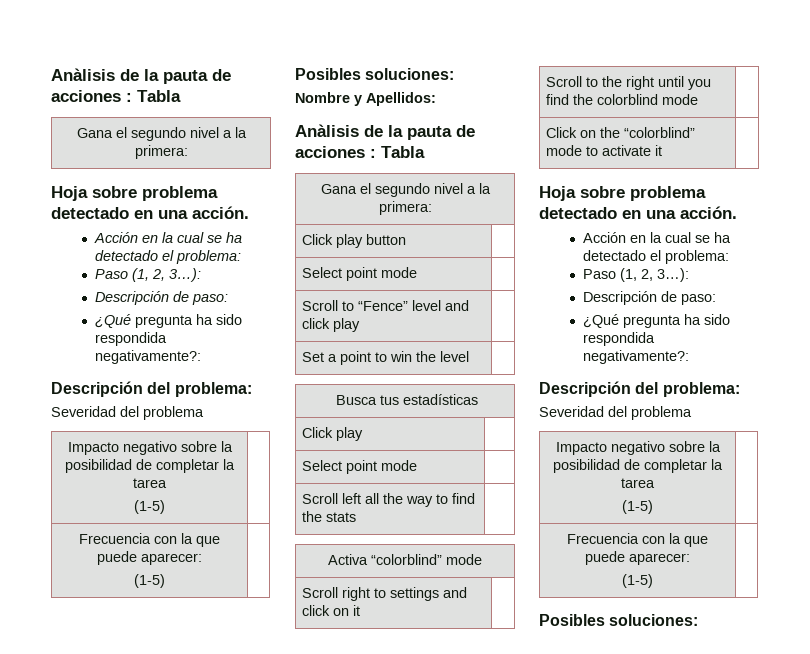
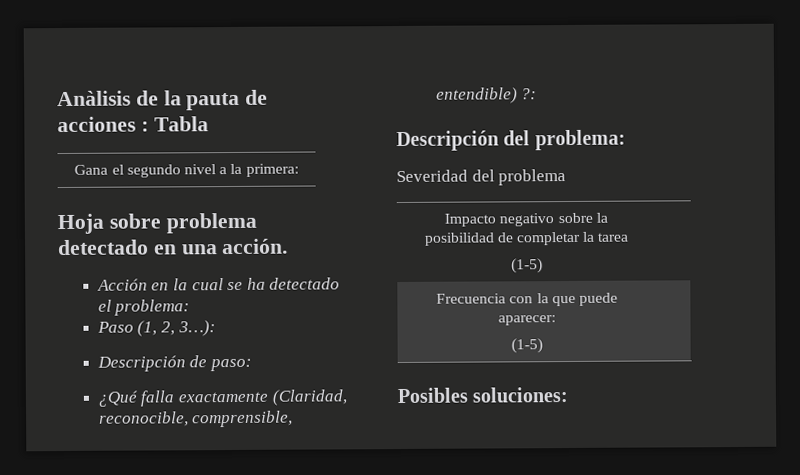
[135,314,243,328] [95,332,168,346] [95,350,202,364] pregunta ha sido respondida negativamente?: -> [140,389,347,407] [98,410,294,428] [435,87,538,104] falla exactamente (Claridad, reconocible, comprensible, entendible) ?:
[295,92,436,106] [295,124,475,140] [295,146,425,158] [320,183,491,197] [378,201,432,215] [302,234,407,248] [302,267,418,281] [302,300,470,311] [302,318,361,332] [302,351,470,365] [336,394,479,405] [302,427,364,441] [302,460,418,474] [302,493,476,507] [302,511,357,522] [328,554,482,565] [302,587,468,601] [302,605,361,616] [546,76,712,90] [546,94,699,105] [546,127,696,138] [546,145,663,156] [539,186,706,201] [539,206,737,219] [583,232,732,243] [583,250,730,264] [583,268,690,282] [583,291,717,305] [583,314,731,328] [583,332,656,346] [583,350,690,364] [539,381,740,397] [539,406,692,420] [555,441,721,455] [553,459,723,473] [621,478,655,488] [622,500,653,514] [567,533,708,547] [585,551,690,565] [622,574,653,588] [539,614,699,626] // Nombre y Apellidos: // Anàlisis de la pauta de acciones : Tabla // Gana el segundo nivel a la primera: // Click play button | // Select point mode | // Scroll to “Fence” level and click play | // Set a point to win the level | // Busca tus estadísticas // Click play | // Select point mode | // Scroll left all the way to find the stats | // Activa “colorblind” mode // Scroll right to settings and click on it | // Scroll to the right until you find the colorblind mode | // Click on the “colorblind” mode to activate it | // Hoja sobre problema detectado en una acción. // Acción en la cual se ha detectado el problema: // Paso (1, 2, 3…): // Descripción de paso: // ¿Qué pregunta ha sido respondida negativamente?: // Descripción del problema: // Severidad del problema // Impacto negativo sobre la posibilidad de completar la tarea // (1-5) | // Frecuencia con la que puede aparecer: // (1-5) | // Posibles soluciones: -> (569, 395) none

